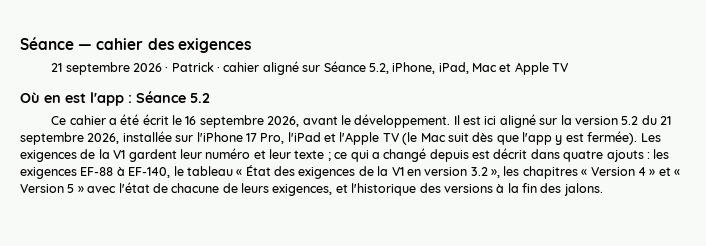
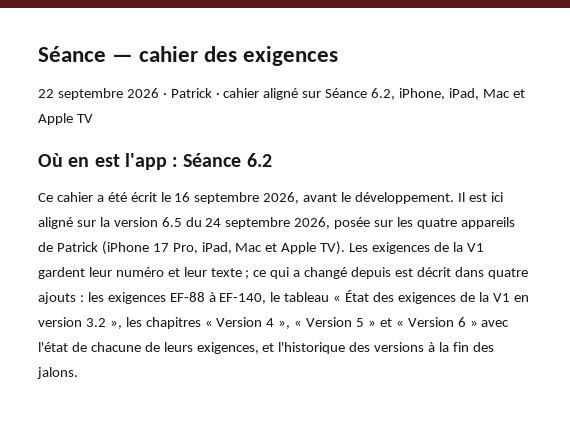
[51,63,63,72] 21 -> [38,89,54,98] 22
[368,63,389,74] 5.2, -> [371,88,396,100] 6.2,
[190,93,210,103] 5.2 -> [246,153,272,167] 6.2
[621,115,671,125] [20,131,638,145] 5.2 du 21 septembre 2026, installée sur l'iPhone 17 Pro, l'iPad et l'Apple TV (le Mac suit dès que l'app y est fermée). -> [161,217,515,229] [38,241,346,255] 6.5 du 24 septembre 2026, posée sur les quatre appareils de Patrick (iPhone 17 Pro, iPad, Mac et Apple TV).
(646, 171) none -> [278,317,365,329] », « Version 5
[67,184,75,193] 5 -> [457,317,466,327] 6

